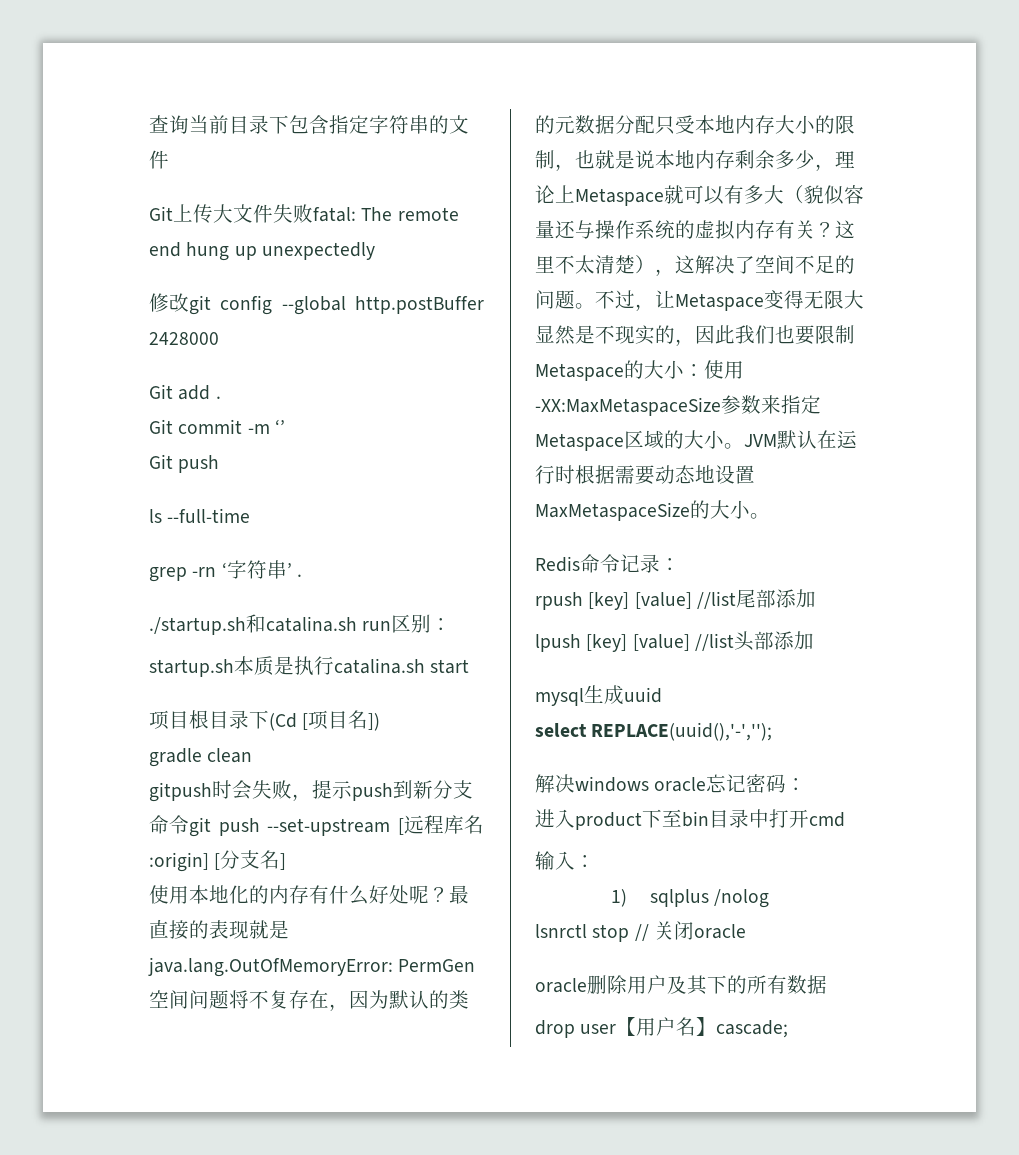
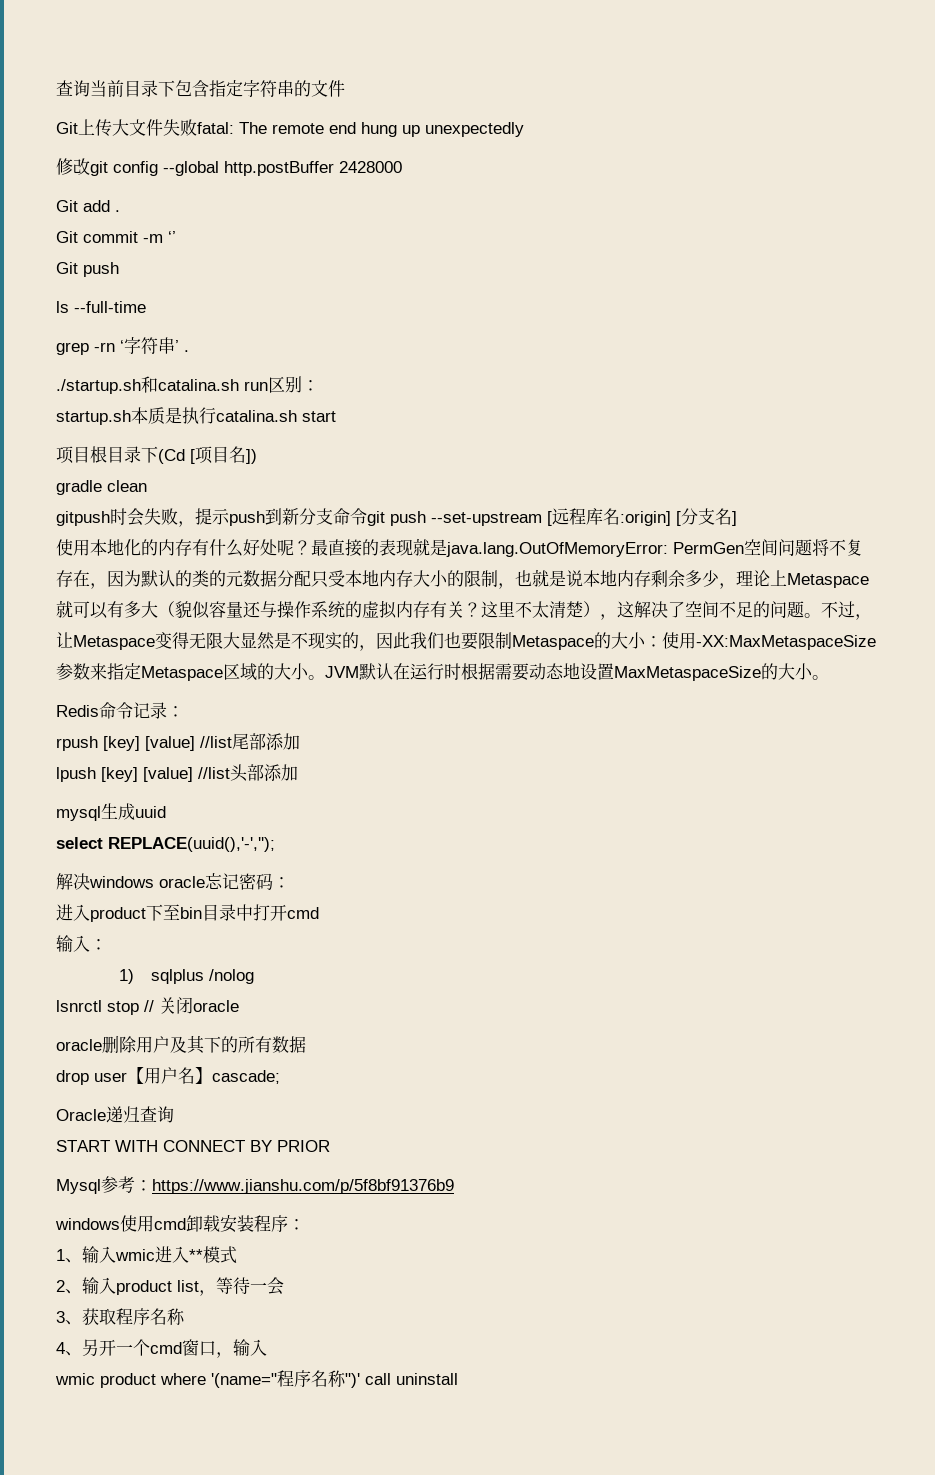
(789, 1029) none -> [56,1106,174,1123] [56,1140,330,1152] [56,1176,454,1194] [55,1215,305,1233] [56,1246,237,1264] [56,1277,284,1296] [56,1308,185,1325] [56,1339,267,1358] [55,1370,458,1388] // Oracle递归查询 // START WITH CONNECT BY PRIOR // Mysql参考：https://www.jianshu.com/p/5f8bf91376b9 // windows使用cmd卸载安装程序： // 1、输入wmic进入**模式 // 2、输入product list，等待一会 // 3、获取程序名称 // 4、另开一个cmd窗口，输入 // wmic product where '(name="程序名称")' call uninstall

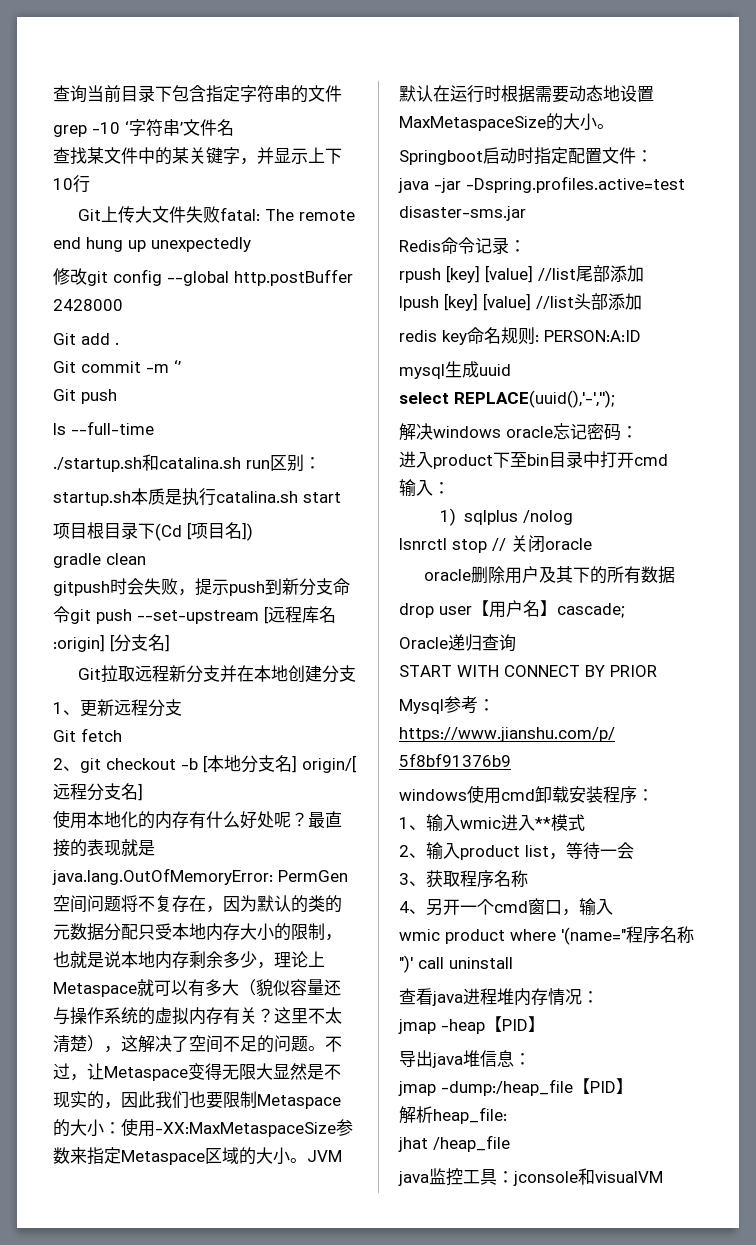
(345, 88) none -> [53,119,234,137] [53,147,342,165] [53,175,90,193] // grep -10 ‘字符串’文件名 // 查找某文件中的某关键字，并显示上下10行
[56,337,189,355] // grep -rn ‘字符串’ . -> (154, 428) none
(737, 518) none -> [77,665,356,683] [53,699,182,717] [53,728,122,742] [53,755,357,773] [53,783,143,801] // Git拉取远程新分支并在本地创建分支 // 1、更新远程分支 // Git fetch // 2、git checkout -b [本地分支名] origin/[远程分支名]
(829, 677) none -> [399,147,653,165] [398,176,685,193] [399,206,526,221] // Springboot启动时指定配置文件： // java -jar -Dspring.profiles.active=test disaster-sms.jar
(298, 772) none -> [399,327,641,345] // redis key命名规则: PERSON:A:ID
(458, 1379) none -> [399,988,599,1006] [398,1016,545,1034] [399,1050,531,1068] [398,1078,633,1096] [399,1106,507,1124] [398,1135,510,1152] [398,1168,663,1186] // 查看java进程堆内存情况： // jmap -heap【PID】 // 导出java堆信息： // jmap -dump:/heap_file【PID】 // 解析heap_file: // jhat /heap_file // java监控工具：jconsole和visualVM

